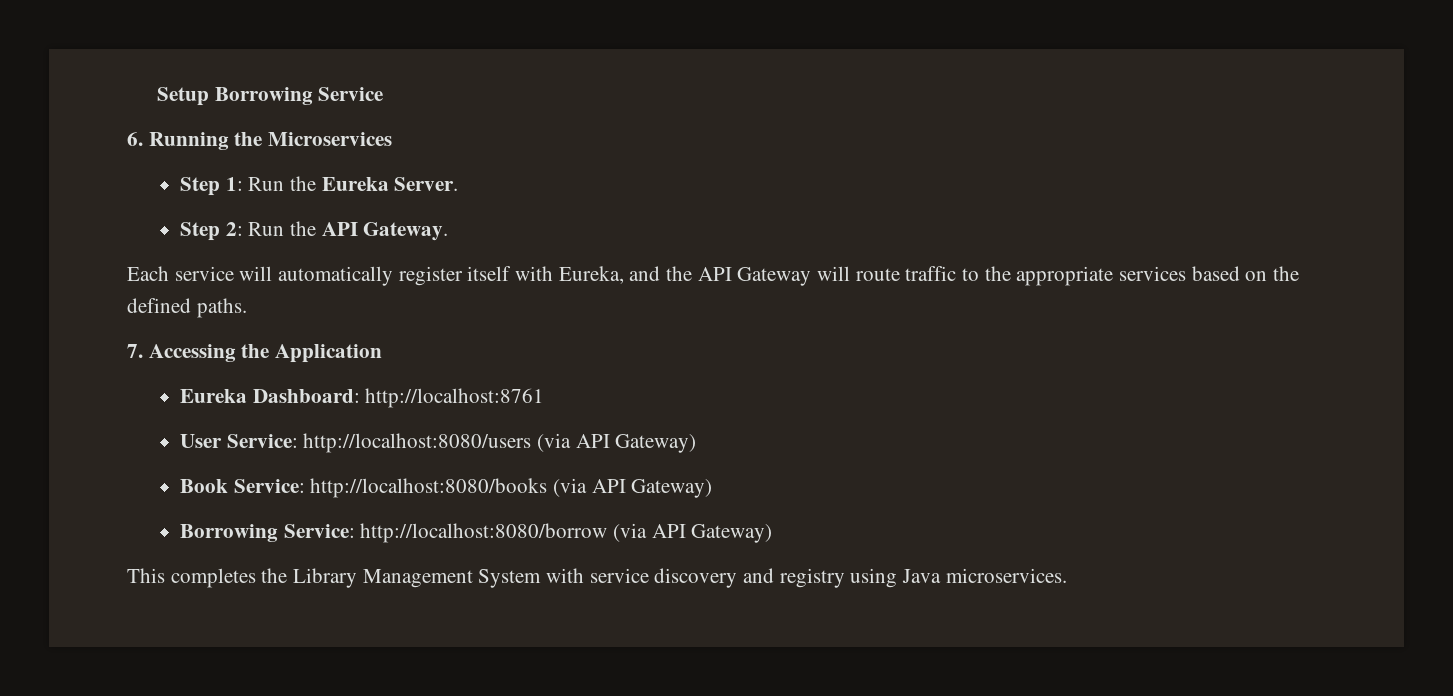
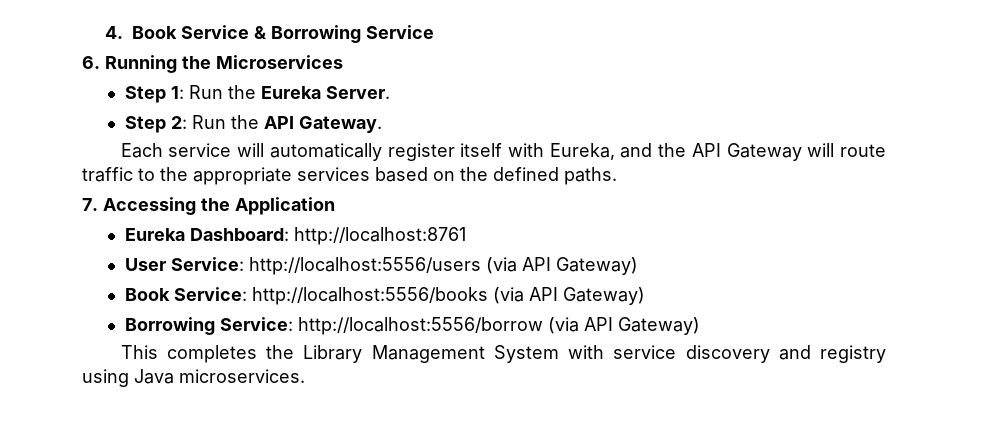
[156,87,209,106] Setup -> [104,25,266,39] 4. Book Service &
[303,433,532,453] http://localhost:8080/users -> [248,257,481,275] http://localhost:5556/users
[310,478,548,498] http://localhost:8080/books -> [251,287,488,305] http://localhost:5556/books
[360,523,608,543] http://localhost:8080/borrow -> [297,317,543,335] http://localhost:5556/borrow

